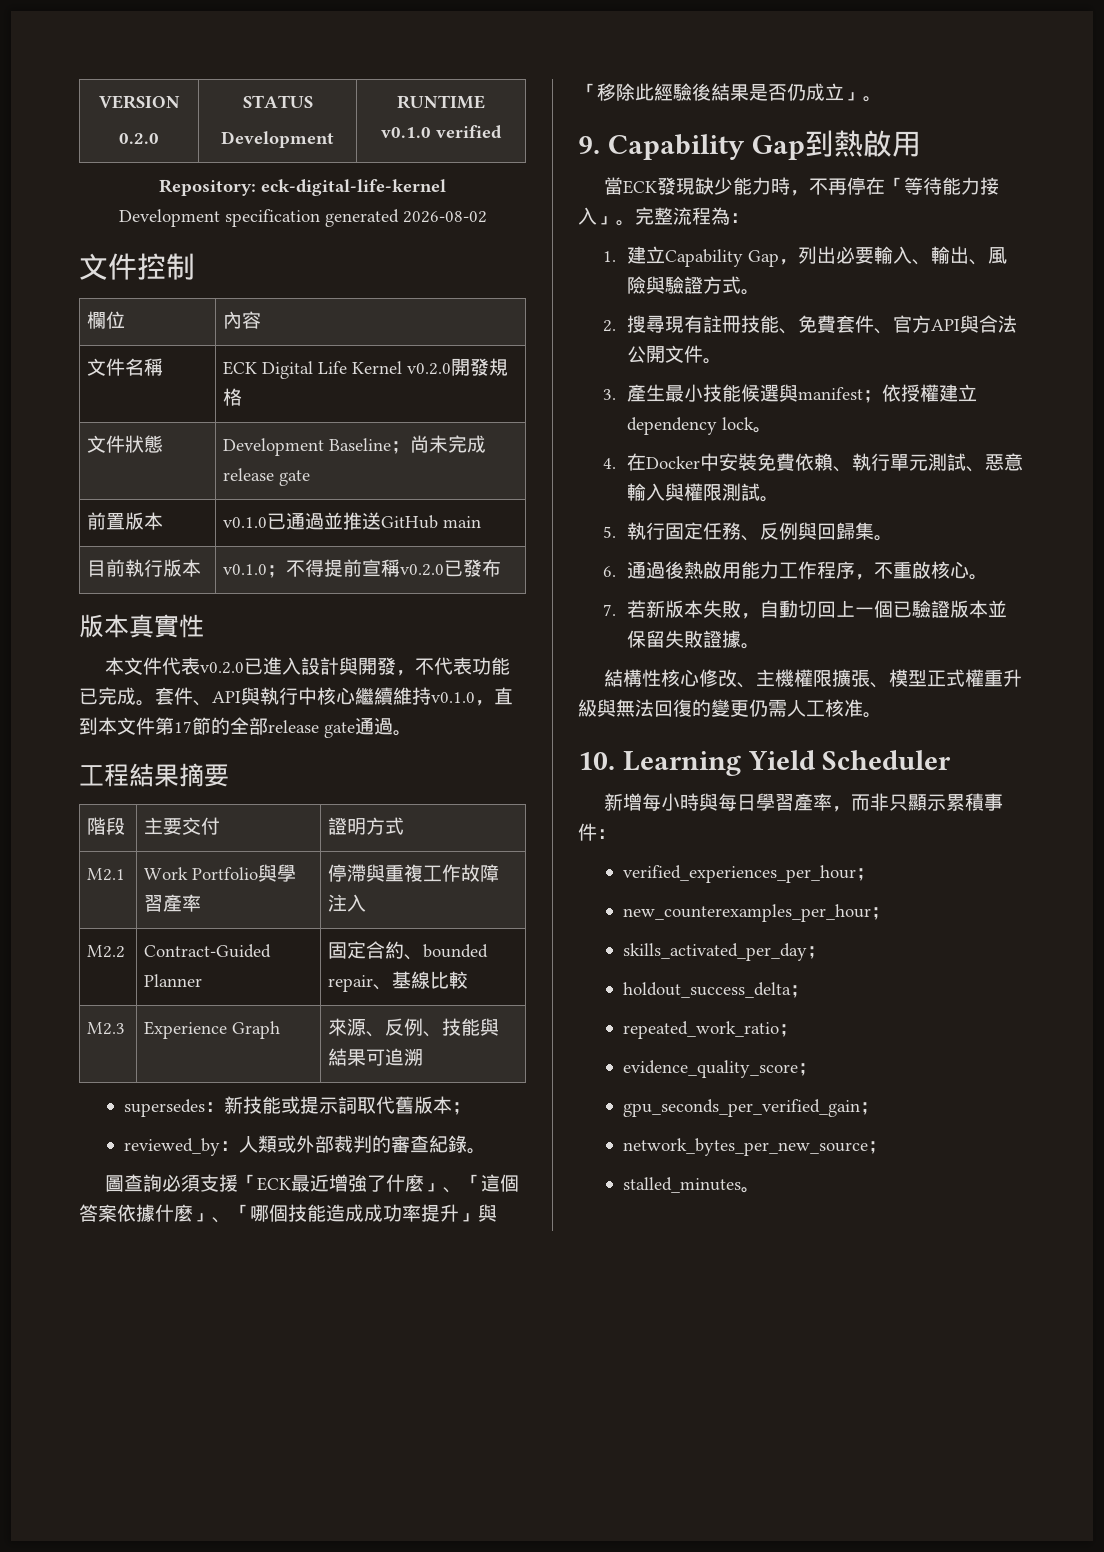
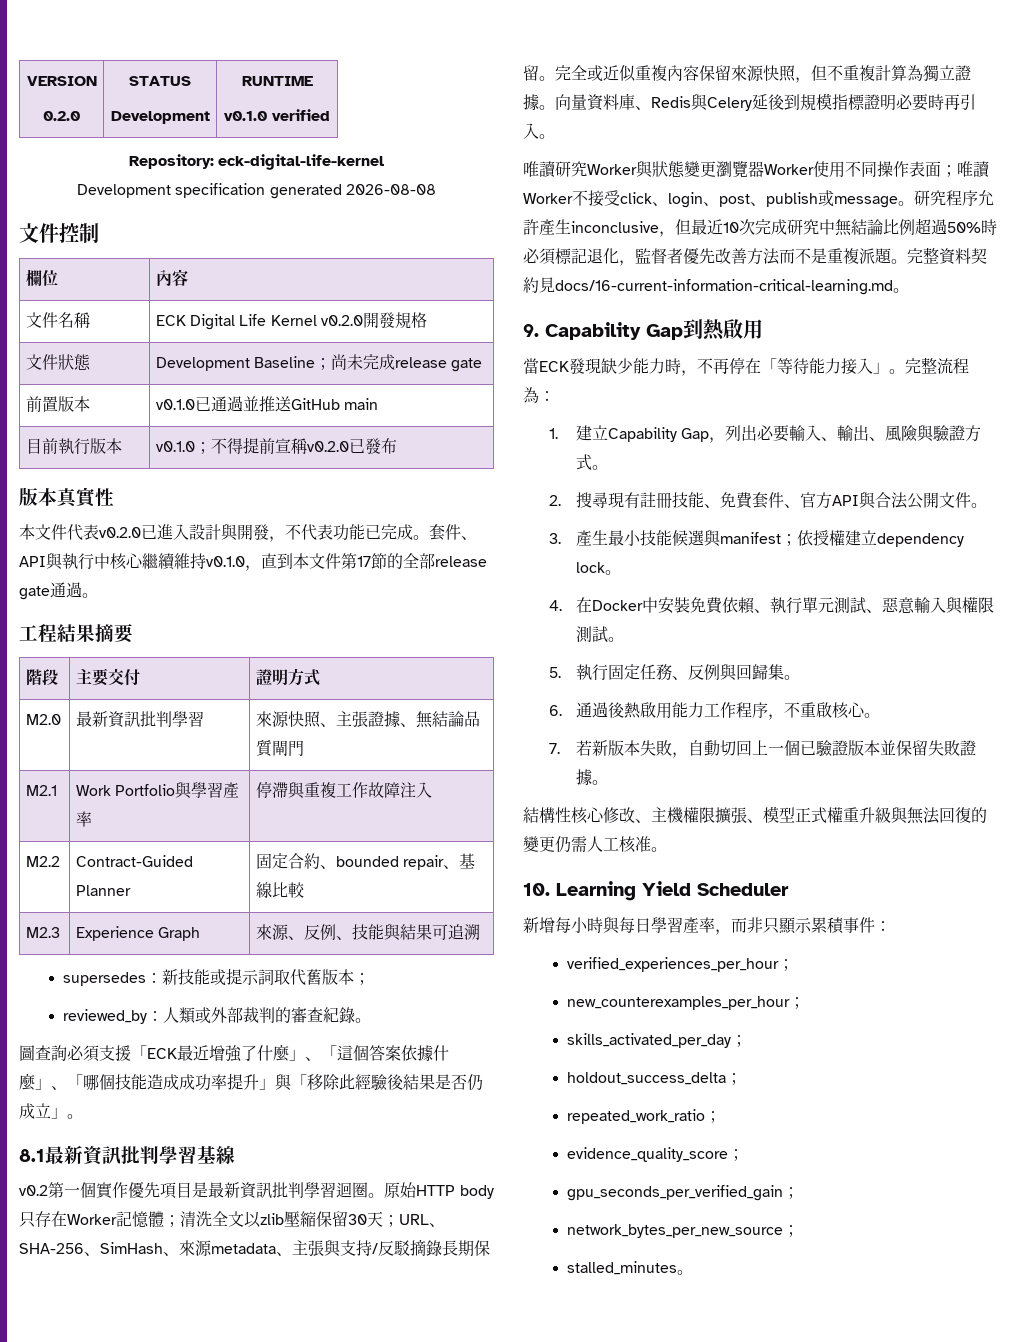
[402,211,487,223] 2026-08-02 -> [345,184,436,195] 2026-08-08
(405, 826) none -> [25,714,61,725] [75,711,204,728] [255,711,480,728] [255,740,304,757] // M2.0 | 最新資訊批判學習 | 來源快照、主張證據、無結論品質閘門
(882, 99) none -> [19,1145,235,1165] [19,1182,494,1199] [19,1211,445,1228] [19,1239,490,1257] [523,65,971,83] [523,93,976,111] [523,123,555,139] [523,161,990,178] [523,190,994,208] [523,218,997,237] [523,247,987,266] [523,277,909,295] // 8.1最新資訊批判學習基線 // v0.2第一個實作優先項目是最新資訊批判學習迴圈。原始HTTP body只存在Worker記憶體；清洗全文以zlib壓縮保留30天；URL、SHA-256、SimHash、來源metadata、主張與支持/反駁摘錄長期保留。完全或近似重複內容保留來源快照，但不重複計算為獨立證據。向量資料庫、Redis與Celery延後到規模指標證明必要時再引入。 // 唯讀研究Worker與狀態變更瀏覽器Worker使用不同操作表面；唯讀Worker不接受click、login、post、publish或message。研究程序允許產生inconclusive，但最近10次完成研究中無結論比例超過50%時必須標記退化，監督者優先改善方法而不是重複派題。完整資料契約見docs/16-current-information-critical-learning.md。

